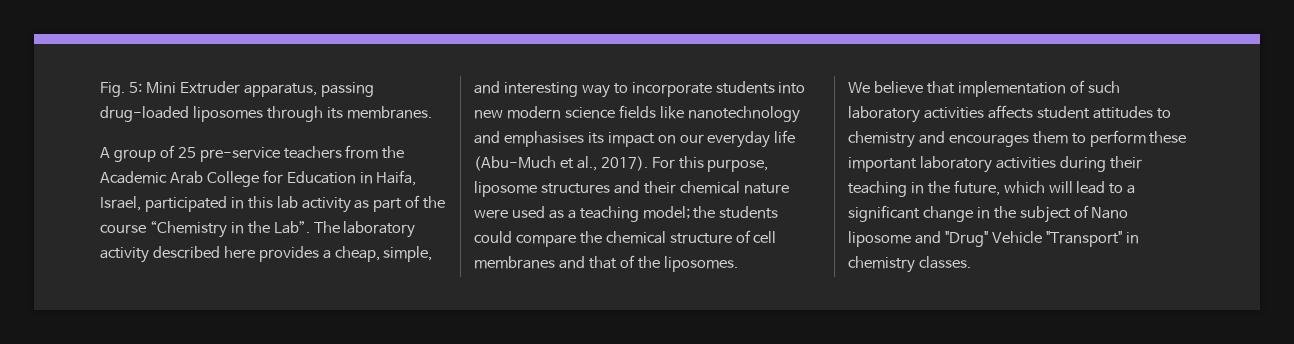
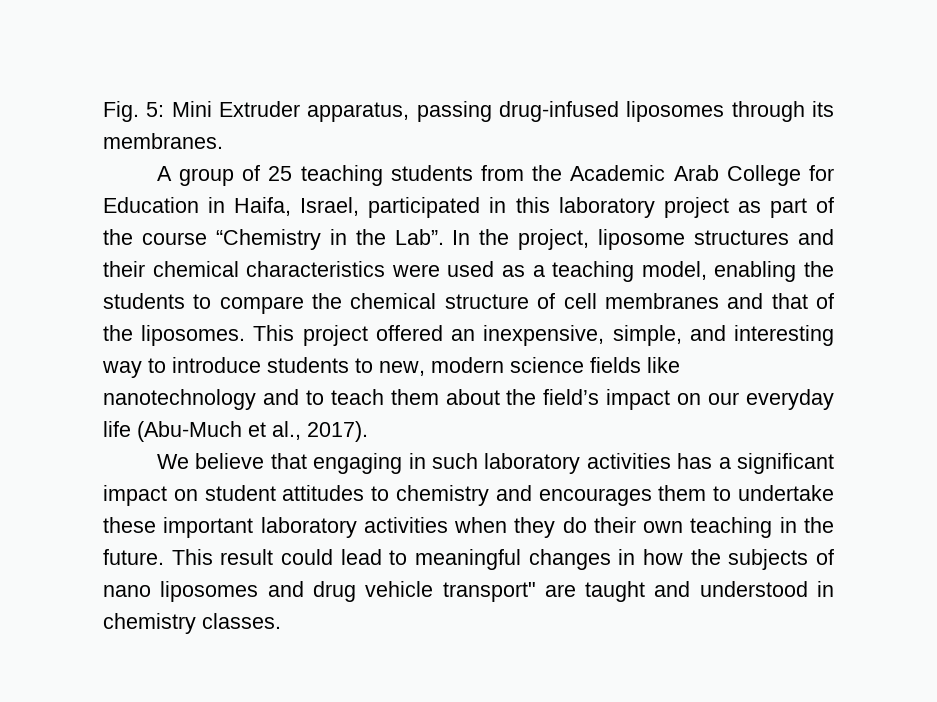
[100,106,189,122] drug-loaded -> [499,101,619,122] drug-infused
[199,146,342,162] pre-service teachers -> [300,165,473,186] teaching students
[276,196,351,213] lab activity -> [558,197,729,218] laboratory project
[313,221,416,238] [100,246,433,263] [474,81,806,98] [474,105,800,123] [474,130,796,148] [474,156,769,172] The laboratory activity described here provides a cheap, simple, and interesting way to incorporate students into new modern science fields like nanotechnology and emphasises its impact on our everyday life (Abu-Much et al., 2017). For this purpose, -> [452,229,590,250] In the project,
[743,183,789,194] nature -> [246,261,386,277] characteristics
[642,206,690,219] model; -> [641,261,797,282] model, enabling
[474,231,512,243] could -> [193,294,212,309] to
(738, 264) none -> [253,325,834,346] [102,357,680,378] [103,389,835,410] [103,421,368,442] This project offered an inexpensive, simple, and interesting way to introduce students to new, modern science fields like nanotechnology and to teach them about the field’s impact on our everyday life (Abu-Much et al., 2017).
[957,80,1085,97] implementation of -> [313,453,426,474] engaging in
[987,105,1033,119] affects -> [677,453,835,474] [103,485,198,506] has a significant impact on
[1089,130,1146,147] perform -> [737,485,834,501] undertake
[1059,156,1142,172] [848,180,1136,197] [848,205,1129,223] [848,231,1122,247] during their teaching in the future, which will lead to a significant change in the subject of Nano liposome and "Drug" Vehicle "Transport" -> [454,517,834,538] [103,549,834,570] [103,581,808,602] when they do their own teaching in the future. This result could lead to meaningful changes in how the subjects of nano liposomes and drug vehicle transport" are taught and understood

